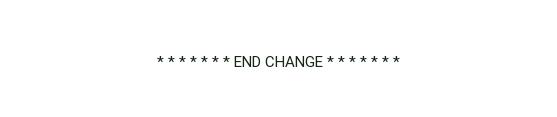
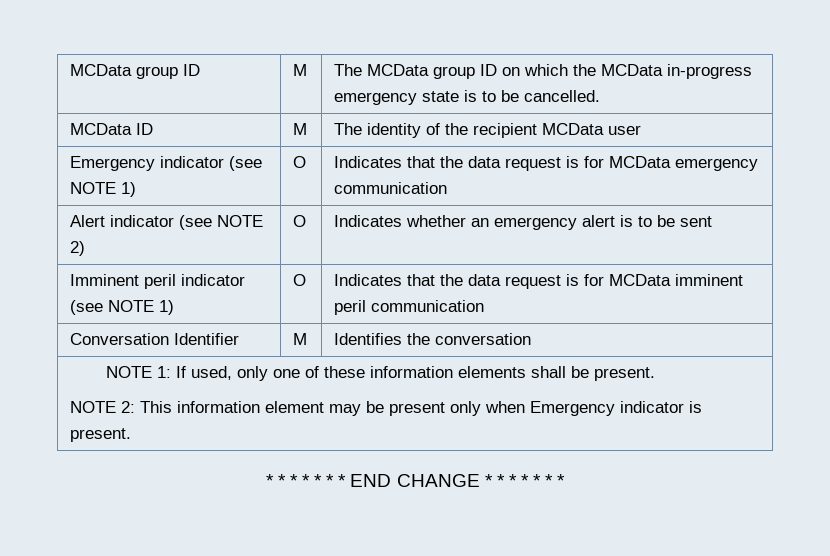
(156, 61) none -> [70,64,201,79] [293,64,308,76] [334,64,753,79] [334,90,601,105] [70,123,154,135] [293,123,308,135] [334,123,642,138] [70,156,263,171] [70,182,137,197] [293,156,307,168] [334,156,759,171] [334,182,448,194] [70,215,264,230] [70,241,86,256] [293,215,307,227] [334,215,713,230] [70,274,246,289] [70,300,175,315] [293,274,307,286] [334,274,744,289] [334,300,485,315] [70,333,240,345] [293,333,308,345] [334,333,532,345] [106,366,656,381] [70,401,703,416] [70,428,132,442] MCData group ID | M | The MCData group ID on which the MCData in-progress emergency state is to be cancelled. // MCData ID | M | The identity of the recipient MCData user // Emergency indicator (see NOTE 1) | O | Indicates that the data request is for MCData emergency communication // Alert indicator (see NOTE 2) | O | Indicates whether an emergency alert is to be sent // Imminent peril indicator (see NOTE 1) | O | Indicates that the data request is for MCData imminent peril communication // Conversation Identifier | M | Identifies the conversation // NOTE 1: If used, only one of these information elements shall be present. // NOTE 2: This information element may be present only when Emergency indicator is present. //

